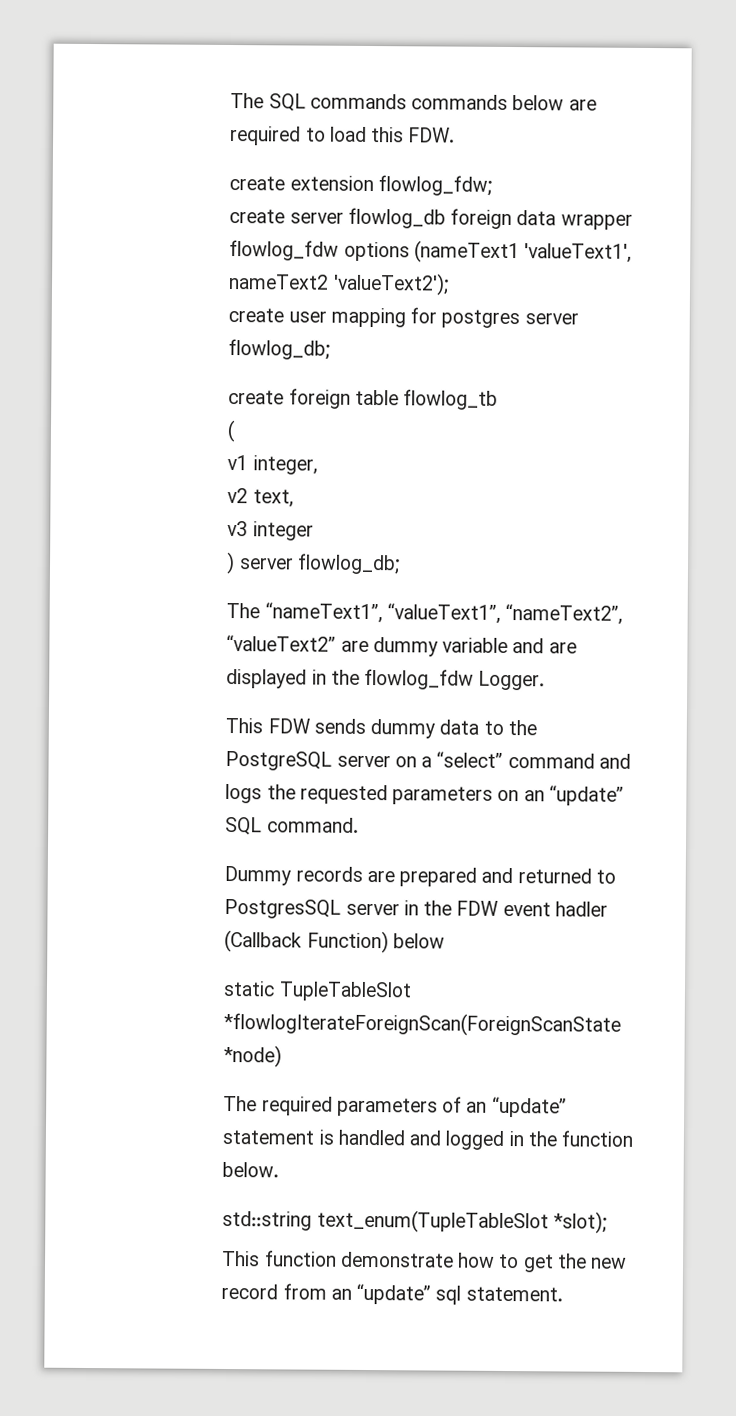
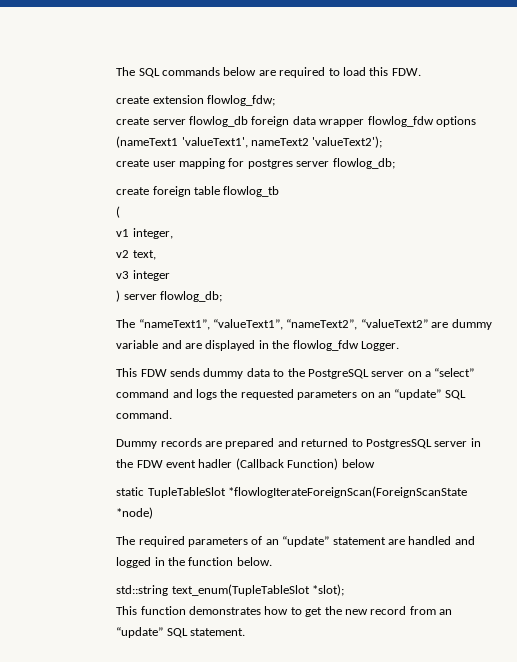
[411,94,509,110] commands -> (221, 71) none
[318,1129,334,1145] is -> [387,539,405,545] are
[340,1251,454,1268] demonstrate -> [189,606,262,615] demonstrates
[435,1285,462,1305] sql -> [166,628,188,638] SQL

